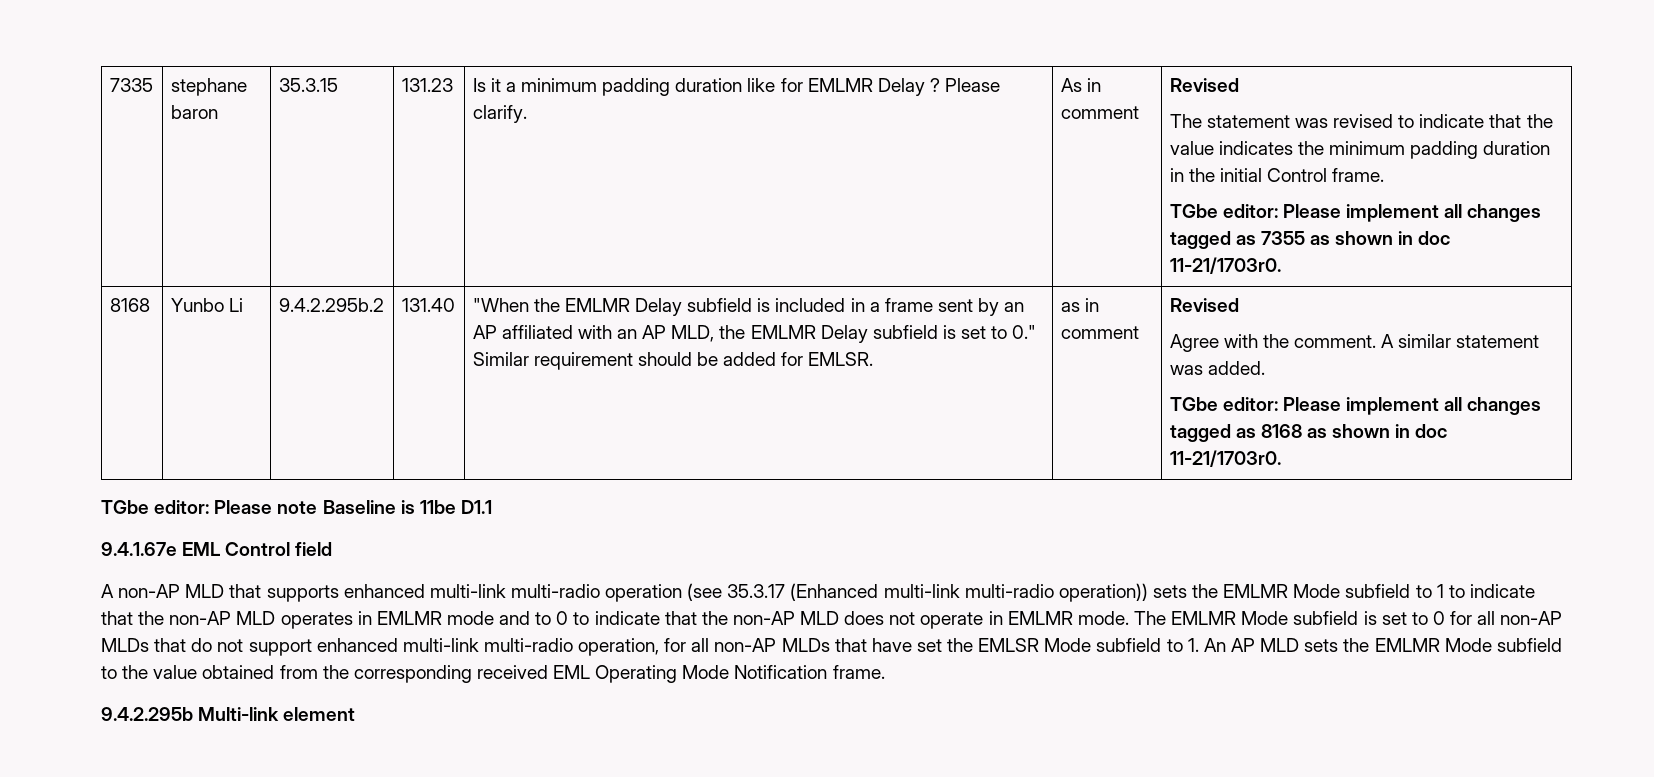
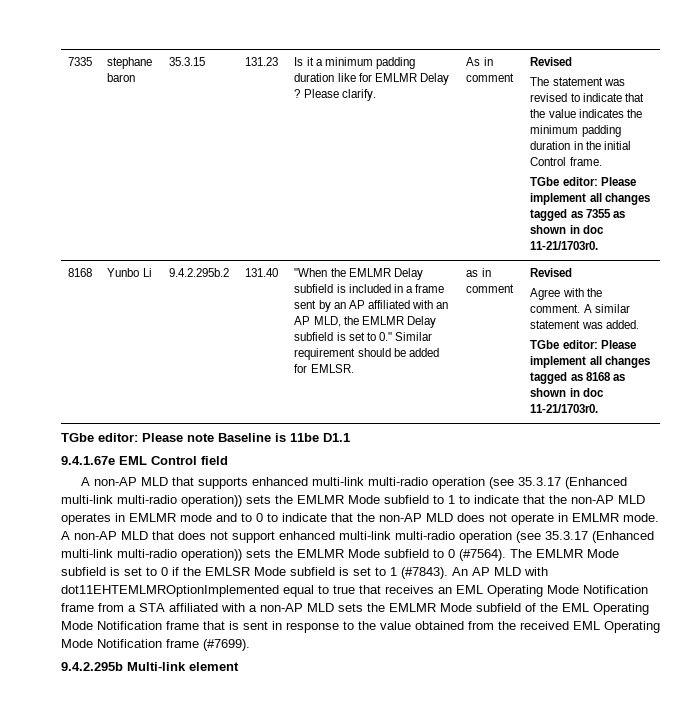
(1129, 618) none -> [61,531,654,543] [61,549,506,561] A non-AP MLD that does not support enhanced multi-link multi-radio operation (see 35.3.17 (Enhanced multi-link multi-radio operation)) sets the EMLMR Mode subfield to 0 (#7564).
[1450,611,1563,625] [101,638,1255,656] for all non-AP MLDs that do not support enhanced multi-link multi-radio operation, for all non-AP MLDs that have set the EMLSR Mode subfield to 1. An AP -> [172,567,548,579] [61,585,648,597] [61,603,303,612] if the EMLSR Mode subfield is set to 1 (#7843). An AP MLD with dot11EHTEMLMROptionImplemented equal to true that receives an EML Operating Mode Notification frame from a STA affiliated with a non-AP
(1562, 645) none -> [525,603,649,615] [61,621,339,633] of the EML Operating Mode Notification frame that is sent in response
[353,665,472,683] corresponding -> (516, 625) none
[832,665,885,679] frame. -> [166,639,250,651] frame (#7699).

